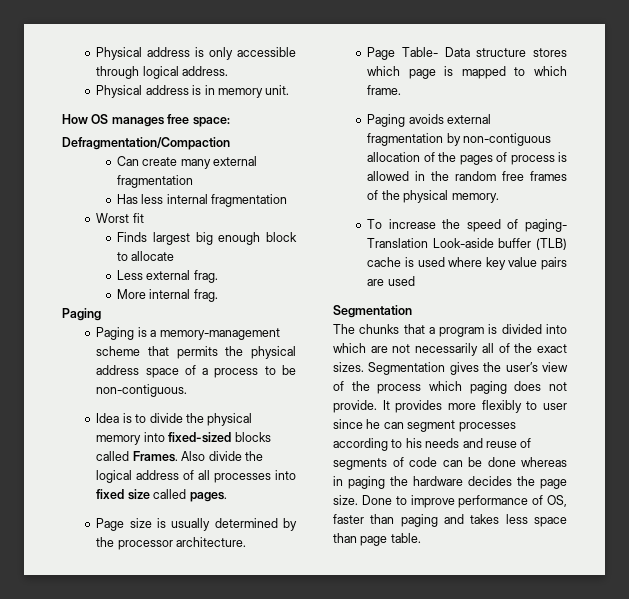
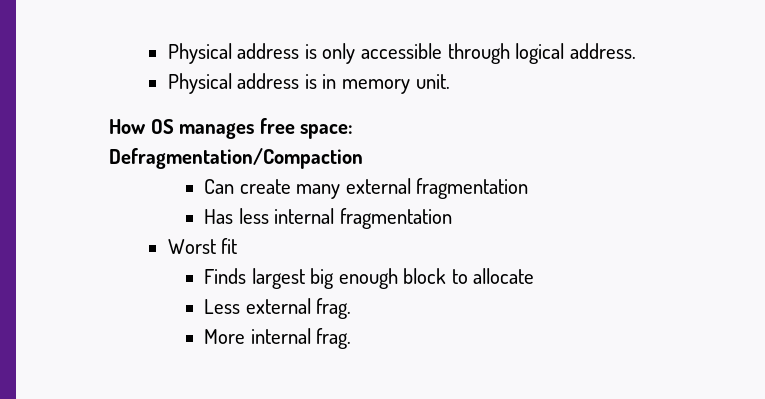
[62,308,101,321] [96,327,280,340] [96,346,296,359] [96,365,296,378] [96,384,188,397] [96,413,253,426] [96,432,271,445] [96,451,263,462] [96,470,296,483] [96,489,227,502] [96,518,297,531] [96,537,247,550] [367,47,567,60] [367,66,567,79] [367,85,402,95] [367,114,492,127] [367,133,552,146] [367,152,567,165] [367,171,567,181] [367,190,499,203] [367,219,567,232] [367,238,567,250] [367,257,567,270] [367,276,415,286] [333,305,412,318] [333,324,567,337] [333,343,567,356] [333,362,568,375] [333,381,567,394] [333,400,567,413] [333,419,516,432] [333,438,532,451] [333,457,567,470] [333,476,567,489] [333,495,567,508] [333,514,567,527] [333,533,421,546] // Paging // Paging is a memory-management scheme that permits the physical address space of a process to be non-contiguous. // Idea is to divide the physical memory into fixed-sized blocks called Frames. Also divide the logical address of all processes into fixed size called pages. // Page size is usually determined by the processor architecture. // Page Table- Data structure stores which page is mapped to which frame. // Paging avoids external fragmentation by non-contiguous allocation of the pages of process is allowed in the random free frames of the physical memory. // To increase the speed of paging- Translation Look-aside buffer (TLB) cache is used where key value pairs are used // Segmentation // The chunks that a program is divided into which are not necessarily all of the exact sizes. Segmentation gives the user’s view of the process which paging does not provide. It provides more flexibly to user since he can segment processes according to his needs and reuse of segments of code can be done whereas in paging the hardware decides the page size. Done to improve performance of OS, faster than paging and takes less space than page table. -> (352, 338) none

